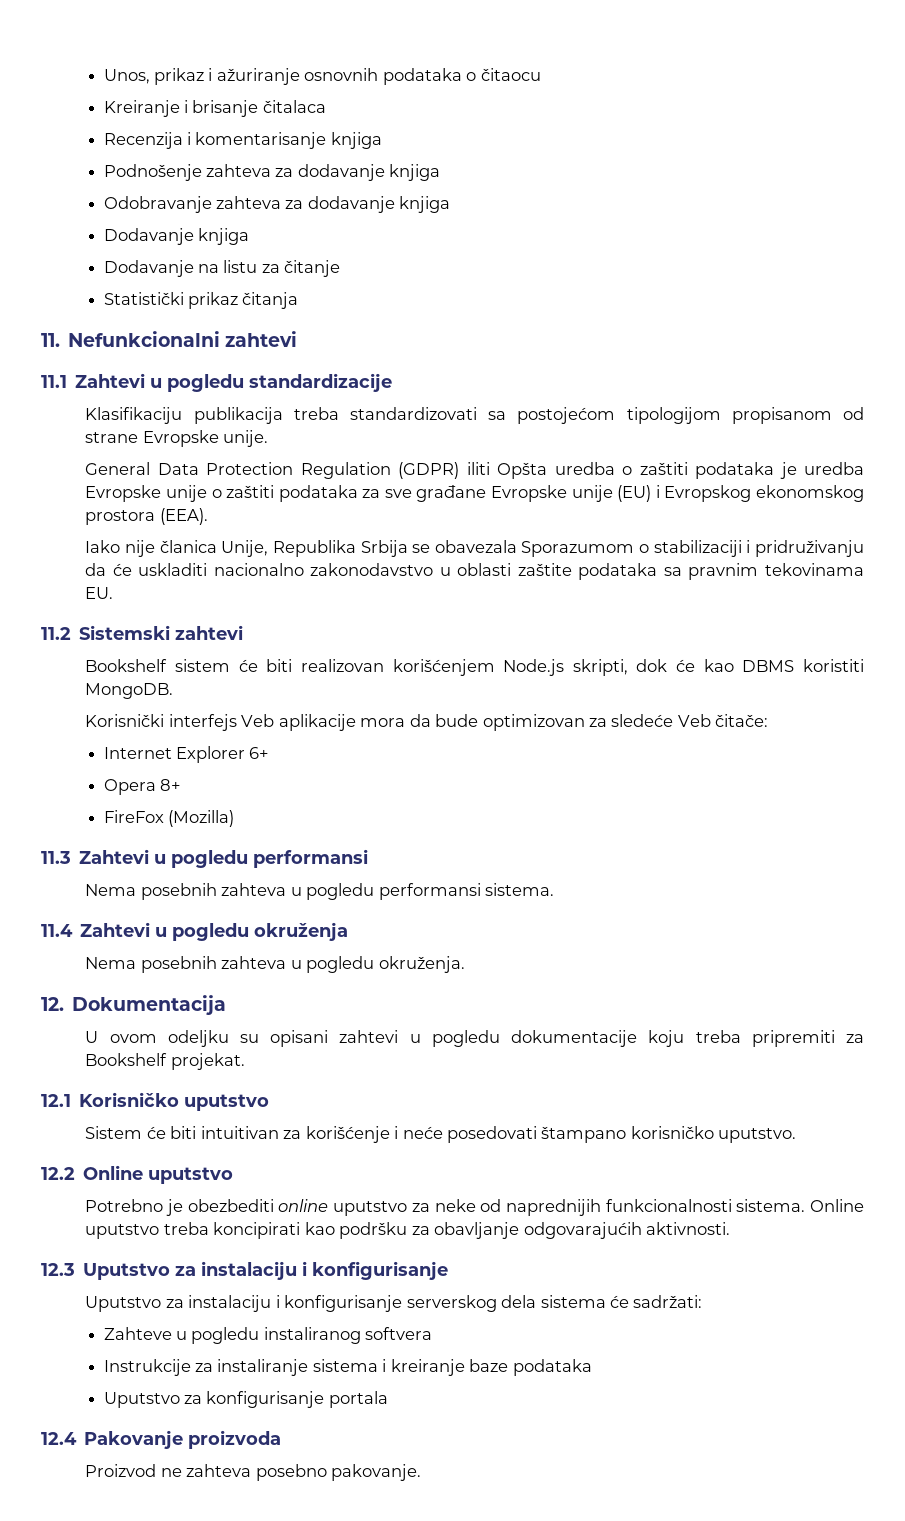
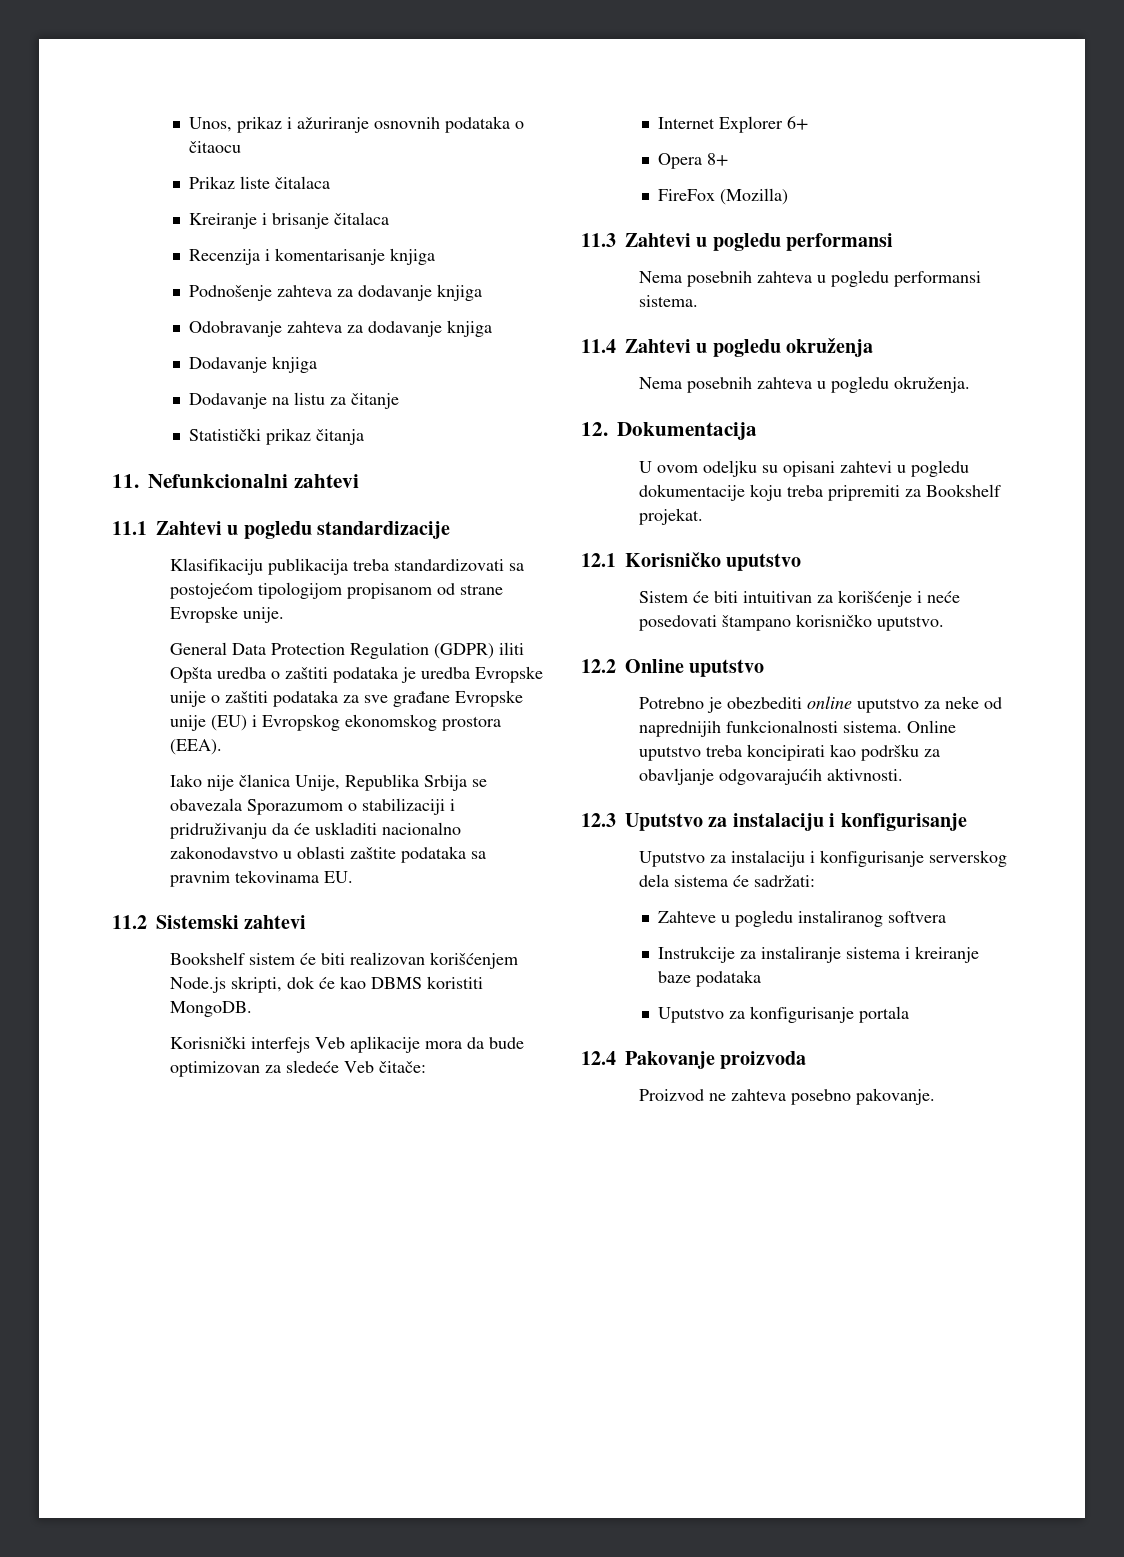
(541, 74) none -> [189,176,331,189] // Prikaz liste čitalaca

